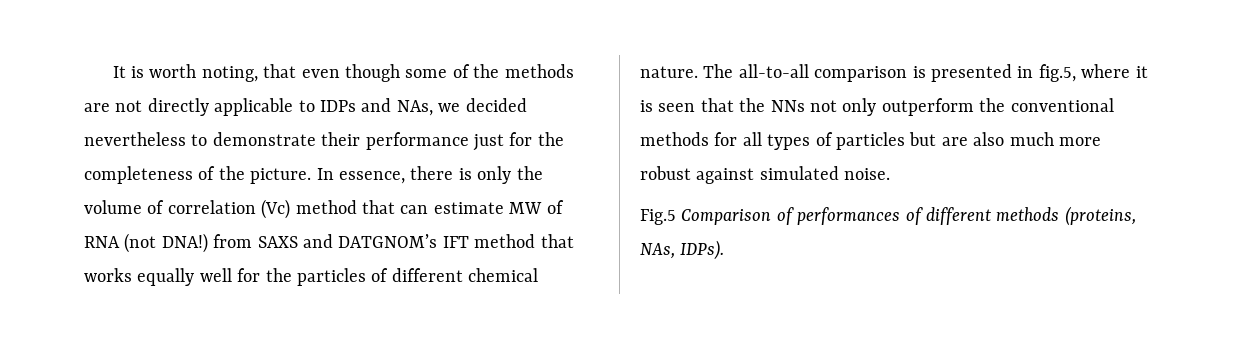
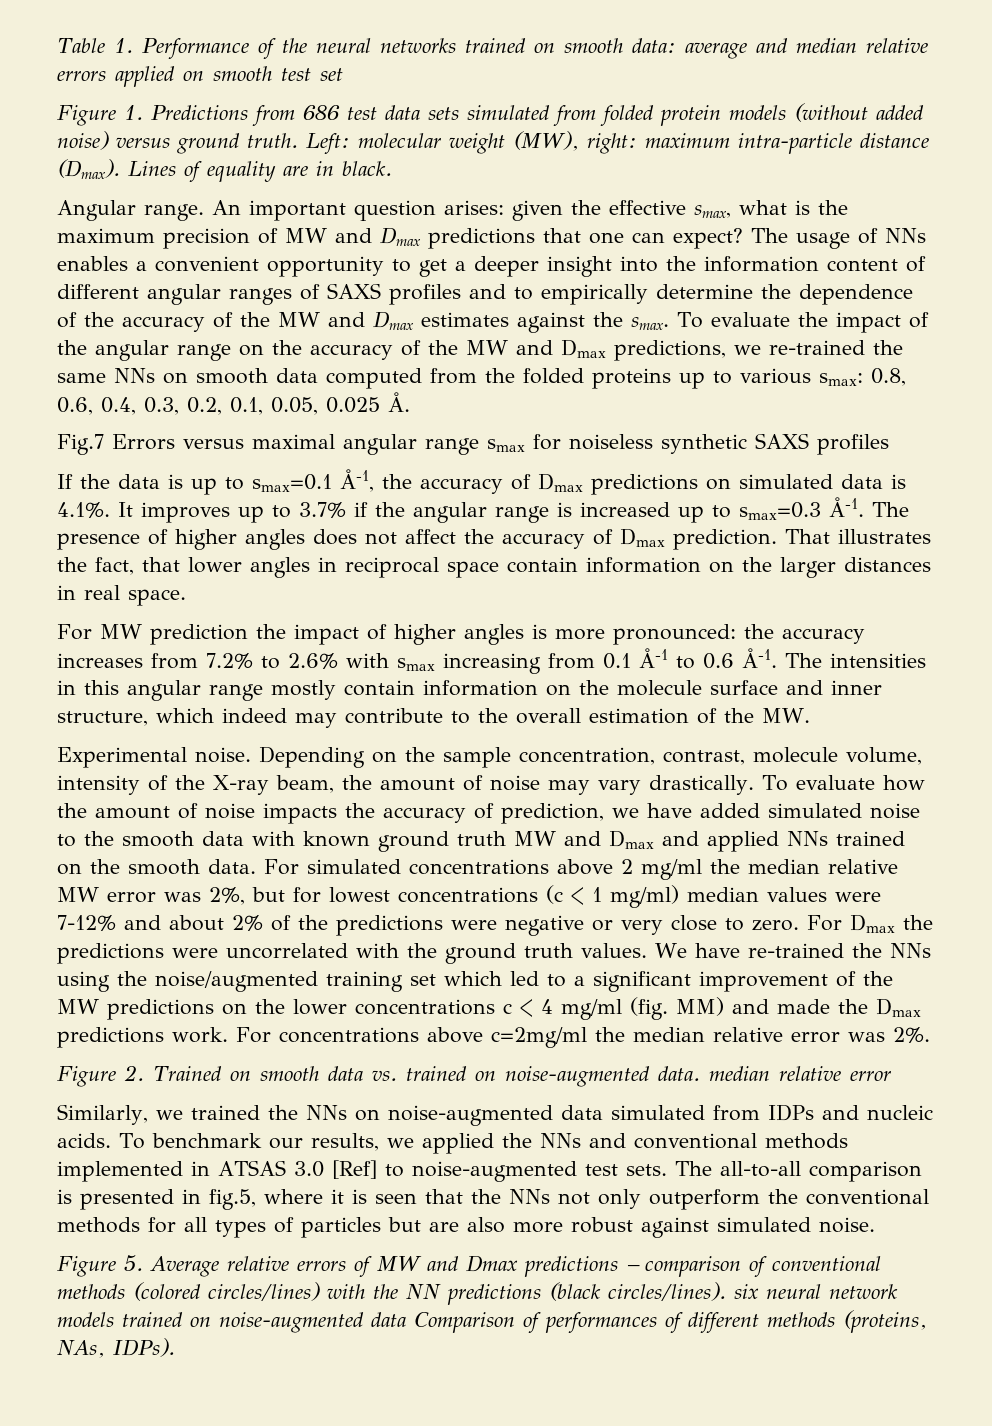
[112,64,574,82] [84,98,527,116] [84,132,564,151] [84,166,543,184] [84,199,564,219] [84,233,574,253] [84,268,539,286] [640,66,698,78] It is worth noting, that even though some of the methods are not directly applicable to IDPs and NAs, we decided nevertheless to demonstrate their performance just for the completeness of the picture. In essence, there is only the volume of correlation (Vc) method that can estimate MW of RNA (not DNA!) from SAXS and DATGNOM’s IFT method that works equally well for the particles of different chemical nature. -> [57,38,928,59] [57,66,343,87] [57,103,924,126] [57,131,929,154] [57,159,392,182] [57,200,848,221] [57,227,926,249] [57,256,926,277] [57,283,913,305] [57,311,929,333] [57,339,903,361] [57,368,906,389] [57,392,410,415] [57,433,889,455] [57,469,906,495] [57,497,909,523] [57,528,931,550] [57,557,931,578] [57,585,186,606] [57,624,865,645] [57,648,926,674] [57,680,882,701] [57,708,810,728] [57,746,922,768] [57,775,925,795] [57,803,920,824] [57,830,905,852] [57,859,898,880] [57,885,881,908] [57,914,933,936] [57,943,931,964] [57,971,893,992] [57,997,921,1020] [57,1027,930,1048] [57,1065,891,1087] [57,1104,933,1126] [57,1133,848,1154] [57,1160,667,1182] Table 1. Performance of the neural networks trained on smooth data: average and median relative errors applied on smooth test set // Figure 1. Predictions from 686 test data sets simulated from folded protein models (without added noise) versus ground truth. Left: molecular weight (MW), right: maximum intra-particle distance (Dmax). Lines of equality are in black. // Angular range. An important question arises: given the effective smax, what is the maximum precision of MW and Dmax predictions that one can expect? The usage of NNs enables a convenient opportunity to get a deeper insight into the information content of different angular ranges of SAXS profiles and to empirically determine the dependence of the accuracy of the MW and Dmax estimates against the smax. To evaluate the impact of the angular range on the accuracy of the MW and Dmax predictions, we re-trained the same NNs on smooth data computed from the folded proteins up to various smax: 0.8, 0.6, 0.4, 0.3, 0.2, 0.1, 0.05, 0.025 Å. // Fig.7 Errors versus maximal angular range smax for noiseless synthetic SAXS profiles // If the data is up to smax=0.1 Å-1, the accuracy of Dmax predictions on simulated data is 4.1%. It improves up to 3.7% if the angular range is increased up to smax=0.3 Å-1. The presence of higher angles does not affect the accuracy of Dmax prediction. That illustrates the fact, that lower angles in reciprocal space contain information on the larger distances in real space. // For MW prediction the impact of higher angles is more pronounced: the accuracy increases from 7.2% to 2.6% with smax increasing from 0.1 Å-1 to 0.6 Å-1. The intensities in this angular range mostly contain information on the molecule surface and inner structure, which indeed may contribute to the overall estimation of the MW. // Experimental noise. Depending on the sample concentration, contrast, molecule volume, intensity of the X-ray beam, the amount of noise may vary drastically. To evaluate how the amount of noise impacts the accuracy of prediction, we have added simulated noise to the smooth data with known ground truth MW and Dmax and applied NNs trained on the smooth data. For simulated concentrations above 2 mg/ml the median relative MW error was 2%, but for lowest concentrations (c < 1 mg/ml) median values were 7-12% and about 2% of the predictions were negative or very close to zero. For Dmax the predictions were uncorrelated with the ground truth values. We have re-trained the NNs using the noise/augmented training set which led to a significant improvement of the MW predictions on the lower concentrations c < 4 mg/ml (fig. MM) and made the Dmax predictions work. For concentrations above c=2mg/ml the median relative error was 2%. // Figure 2. Trained on smooth data vs. trained on noise-augmented data. median relative error // Similarly, we trained the NNs on noise-augmented data simulated from IDPs and nucleic acids. To benchmark our results, we applied the NNs and conventional methods implemented in ATSAS 3.0 [Ref] to noise-augmented test sets.
[1009,132,1054,146] much -> (505, 1225) none
[640,209,676,225] Fig.5 -> [57,1255,881,1277] [57,1282,898,1305] [57,1312,406,1333] Figure 5. Average relative errors of MW and Dmax predictions – comparison of conventional methods (colored circles/lines) with the NN predictions (black circles/lines). six neural network models trained on noise-augmented data

